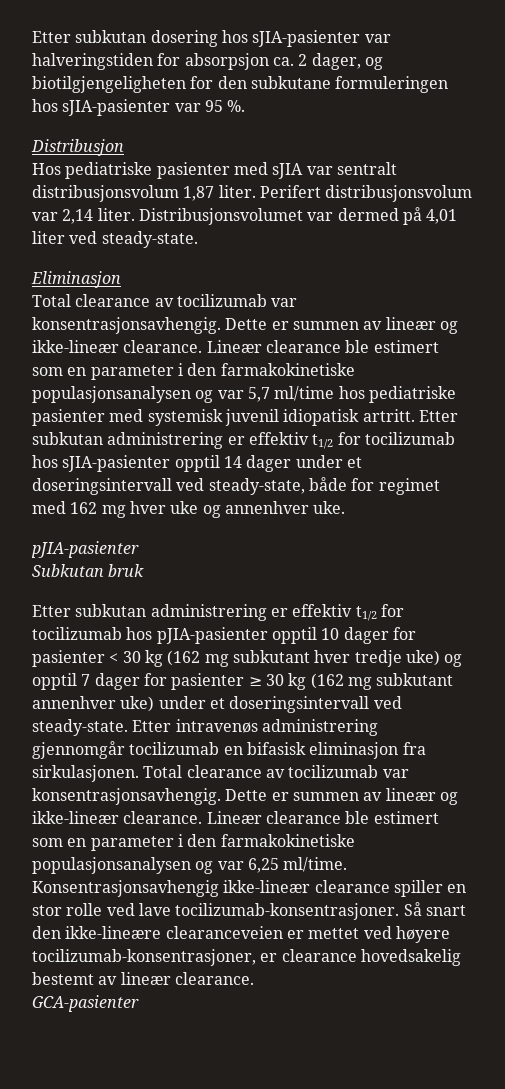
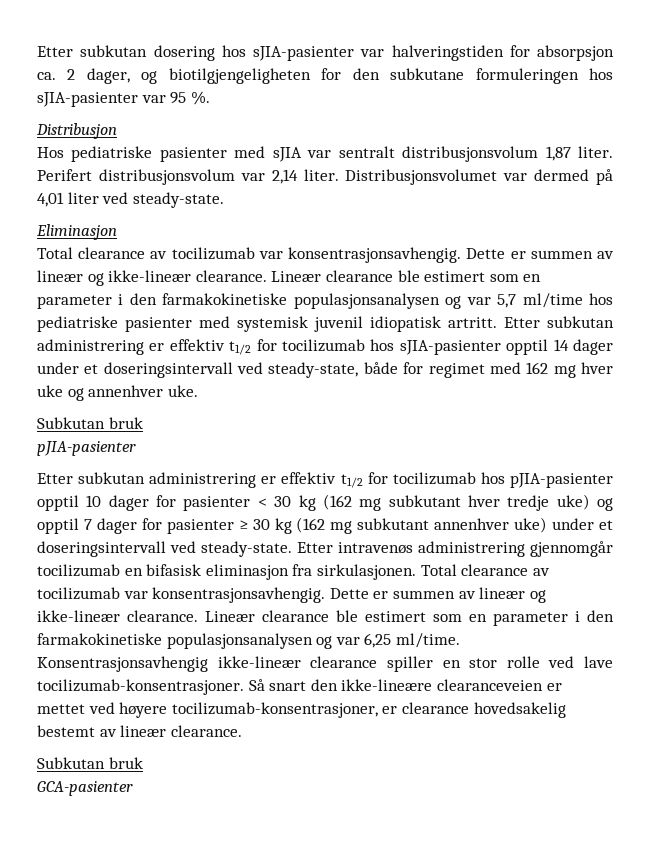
[31,541,139,558] [32,564,145,577] // pJIA-pasienter // Subkutan bruk -> [37,417,143,429] [37,441,136,456] // Subkutan bruk // pJIA-pasienter
(254, 978) none -> [37,757,143,769] // Subkutan bruk

